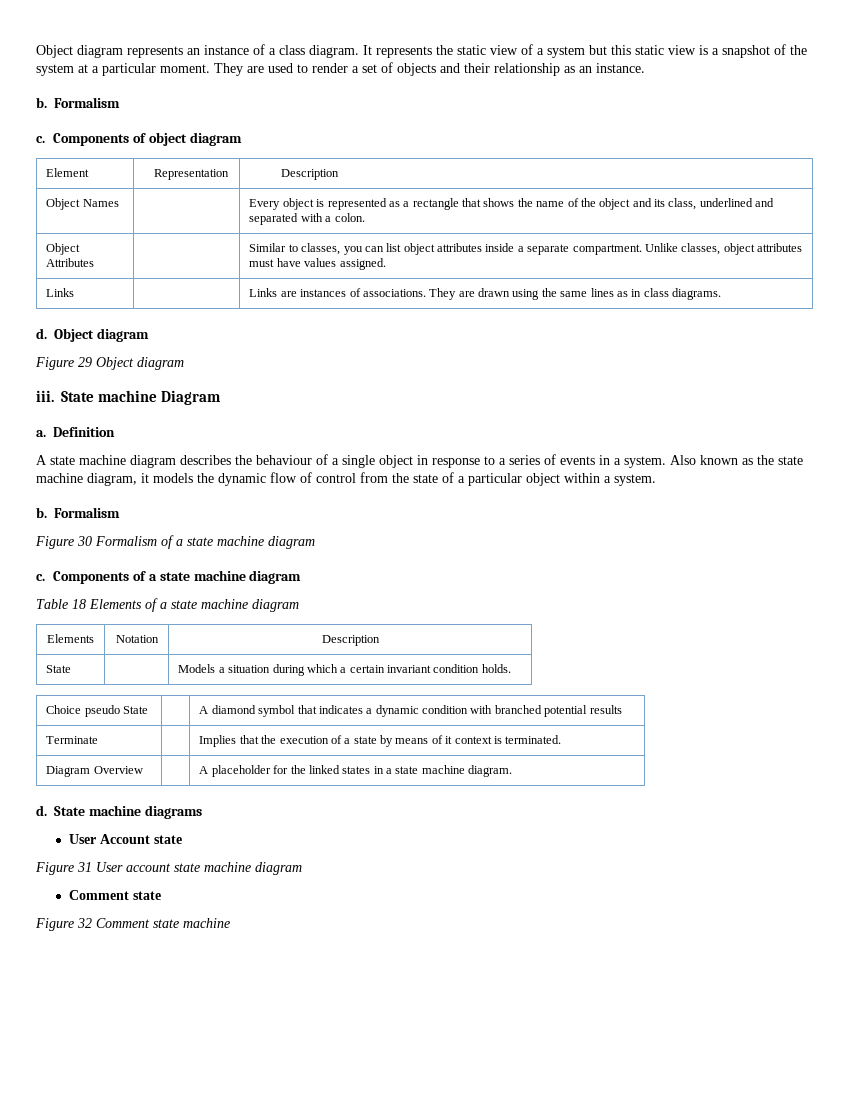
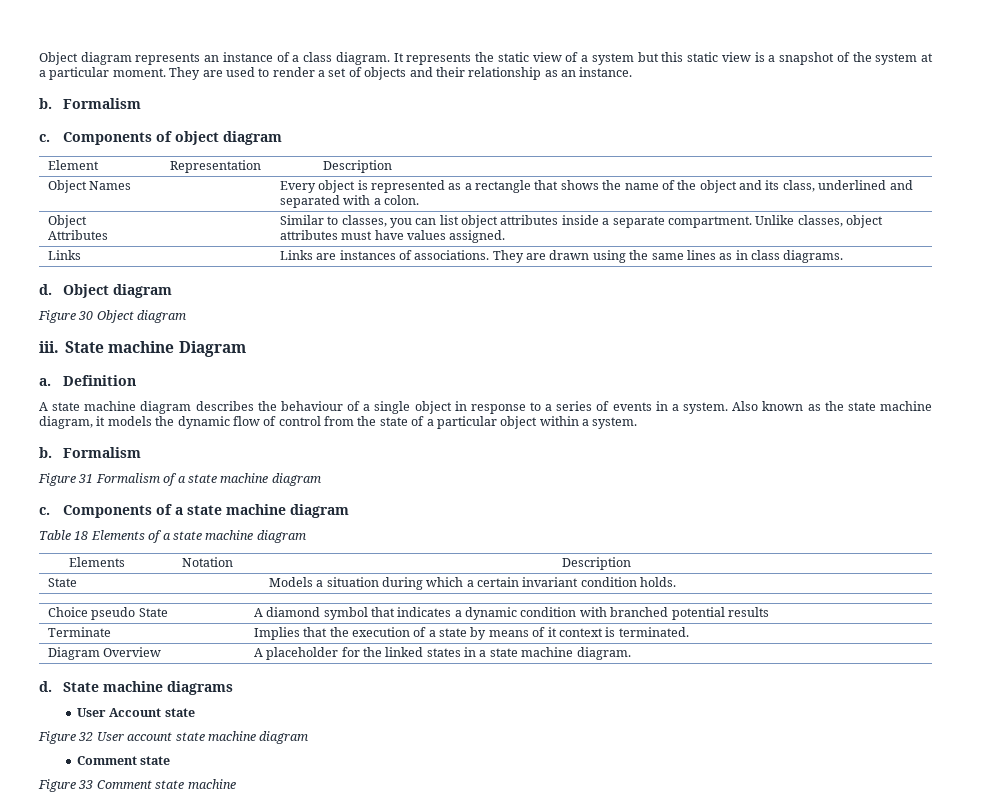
[78,357,92,367] 29 -> [78,311,94,320] 30
[77,536,92,546] 30 -> [78,474,94,483] 31
[77,862,92,872] 31 -> [78,732,94,741] 32
[77,918,92,928] 32 -> [78,780,94,789] 33

